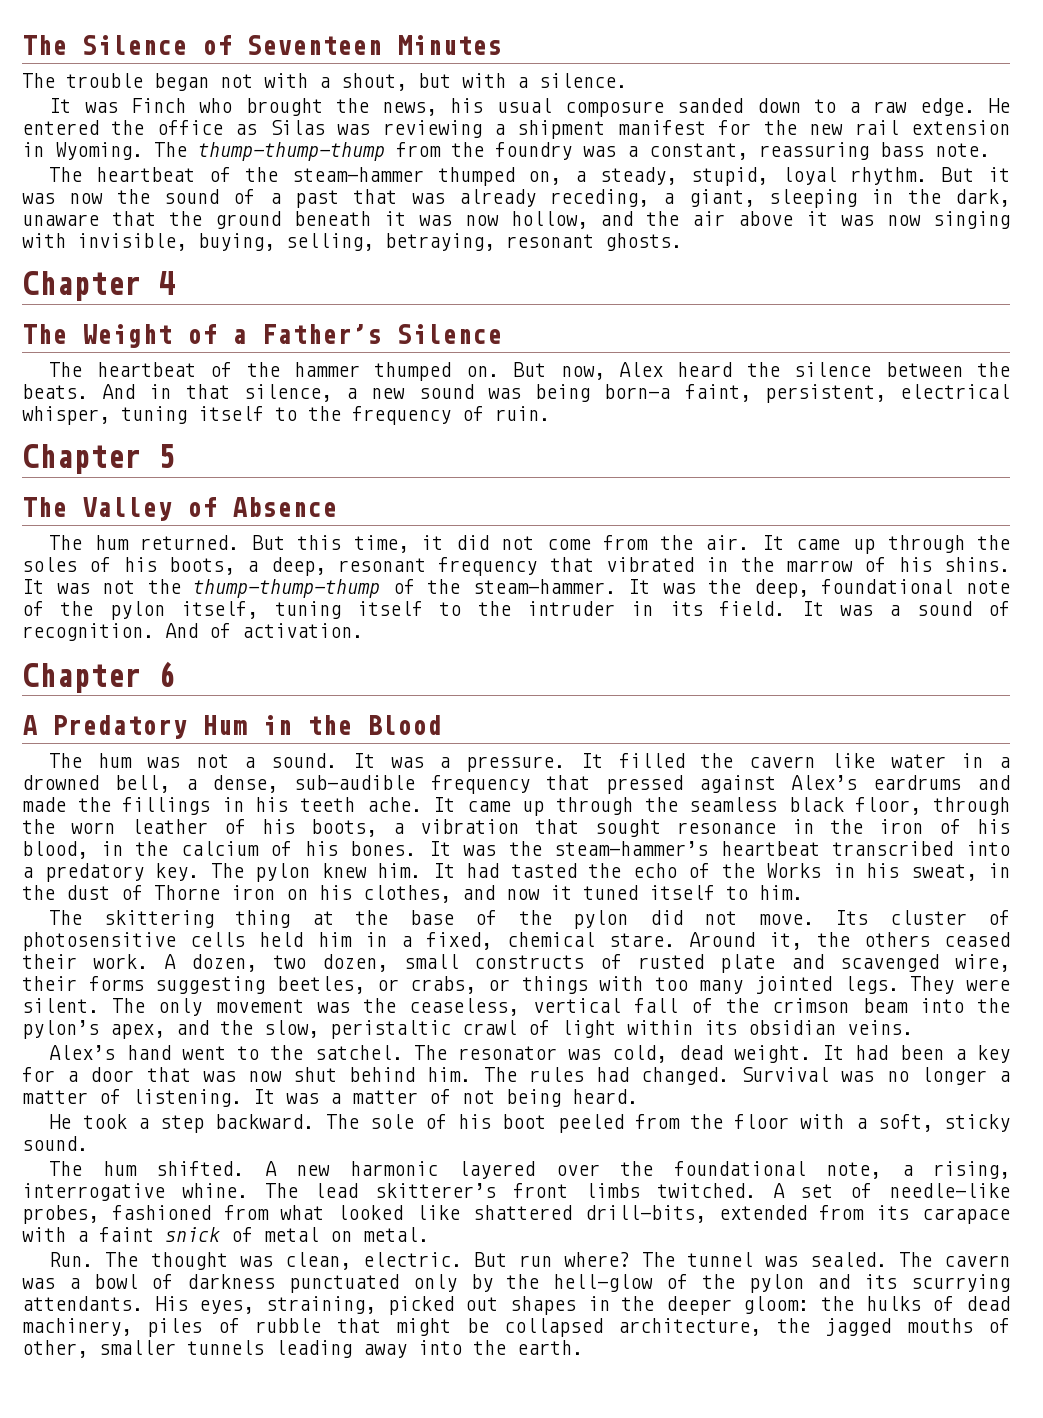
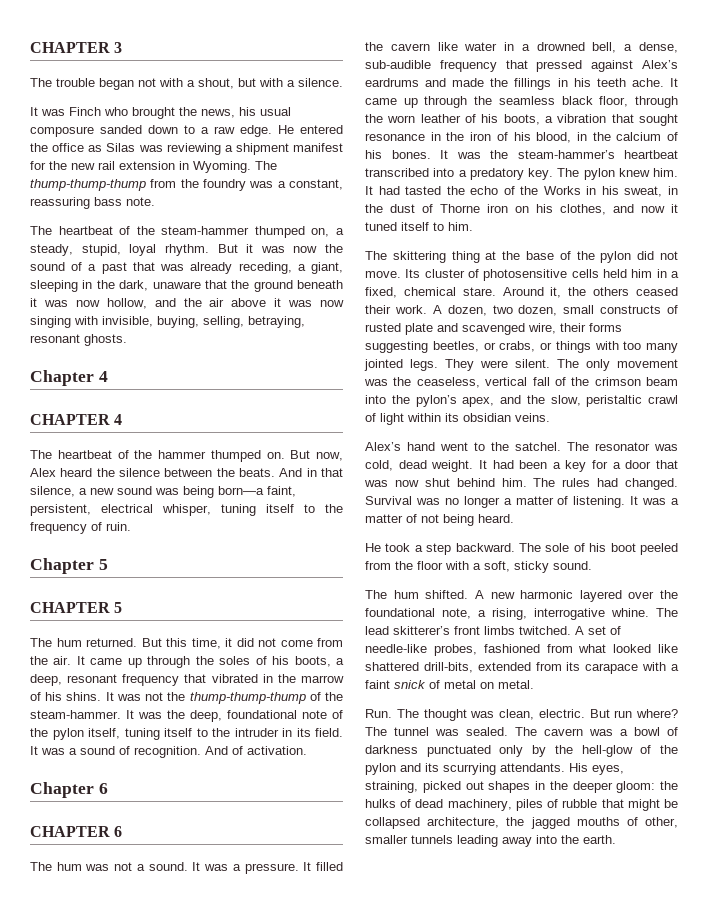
[22,35,502,55] The Silence of Seventeen Minutes -> [30,42,123,53] CHAPTER 3
[22,324,502,348] The Weight of a Father’s Silence -> [30,414,123,425] CHAPTER 4
[22,497,337,521] The Valley of Absence -> [30,602,123,613] CHAPTER 5
[22,715,442,739] A Predatory Hum in the Blood -> [30,826,123,837] CHAPTER 6

